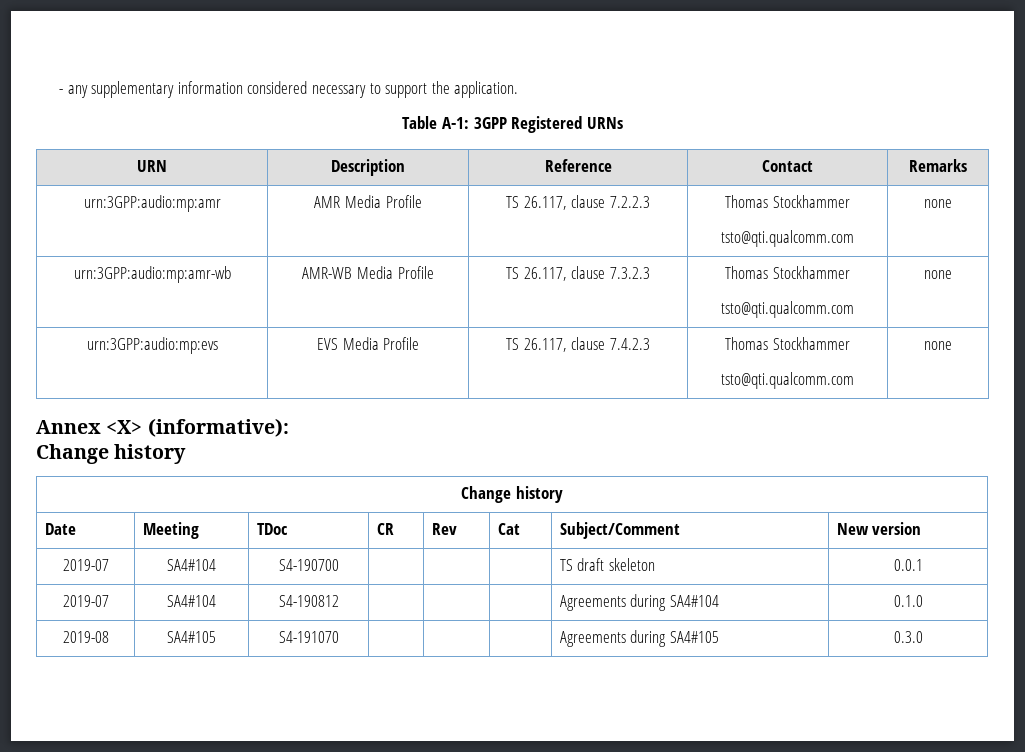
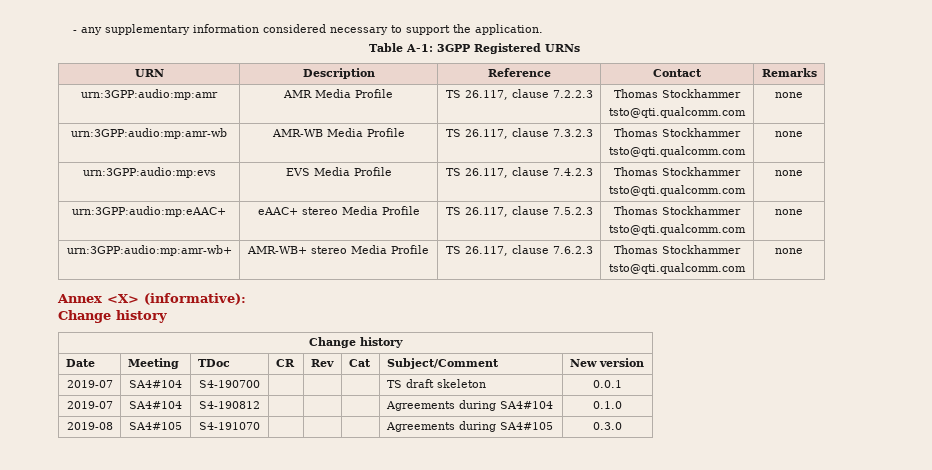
(952, 345) none -> [72,206,226,217] [257,206,420,215] [445,206,593,217] [613,206,741,215] [608,224,746,235] [775,209,803,215] [66,245,232,256] [247,245,429,254] [445,245,593,256] [613,245,741,254] [608,263,746,274] [775,248,803,254] // urn:3GPP:audio:mp:eAAC+ | eAAC+ stereo Media Profile | TS 26.117, clause 7.5.2.3 | Thomas Stockhammer // tsto@qti.qualcomm.com | none // urn:3GPP:audio:mp:amr-wb+ | AMR-WB+ stereo Media Profile | TS 26.117, clause 7.6.2.3 | Thomas Stockhammer // tsto@qti.qualcomm.com | none

